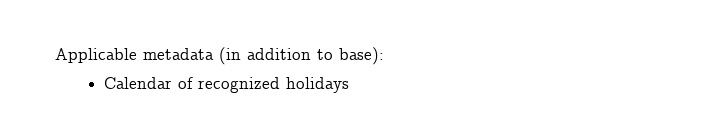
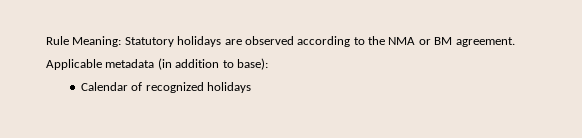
(55, 55) none -> [46,36,515,47] Rule Meaning: Statutory holidays are observed according to the NMA or BM agreement. //

